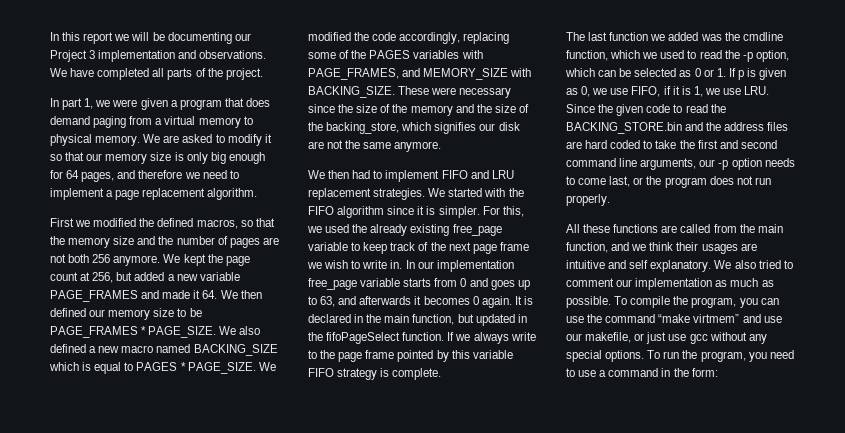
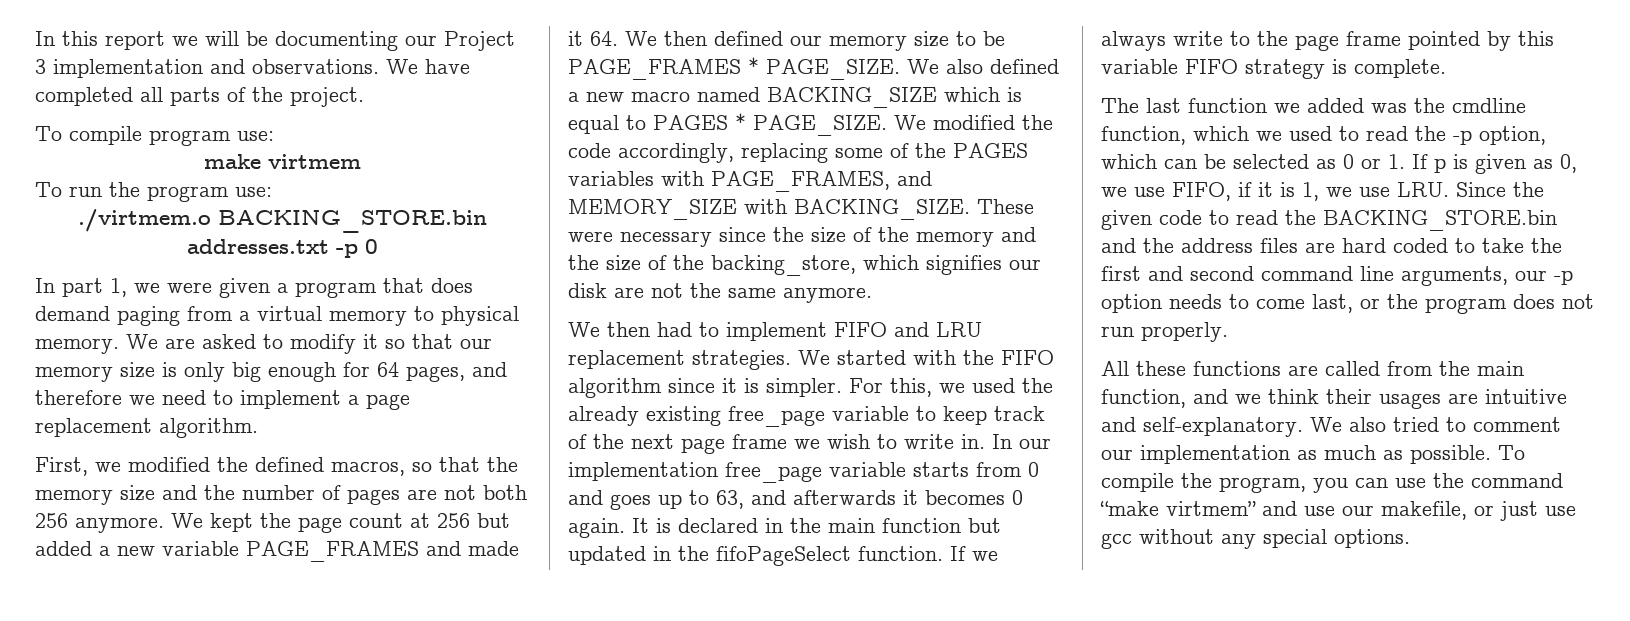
(263, 74) none -> [35,126,274,146] [203,154,361,169] [35,182,272,202] [77,209,487,233] [186,239,378,258] // To compile program use: // make virtmem // To run the program use: // ./virtmem.o BACKING_STORE.bin addresses.txt -p 0
[50,218,74,227] First -> [35,457,88,476] First,
[92,272,114,283] 256, -> [437,513,470,528] 256
[412,314,455,325] function, -> [882,518,961,533] function
[629,260,712,272] self explanatory. -> [1143,417,1303,437] self-explanatory.
[647,350,794,362] [566,368,718,377] To run the program, you need to use a command in the form: -> (1410, 538) none

